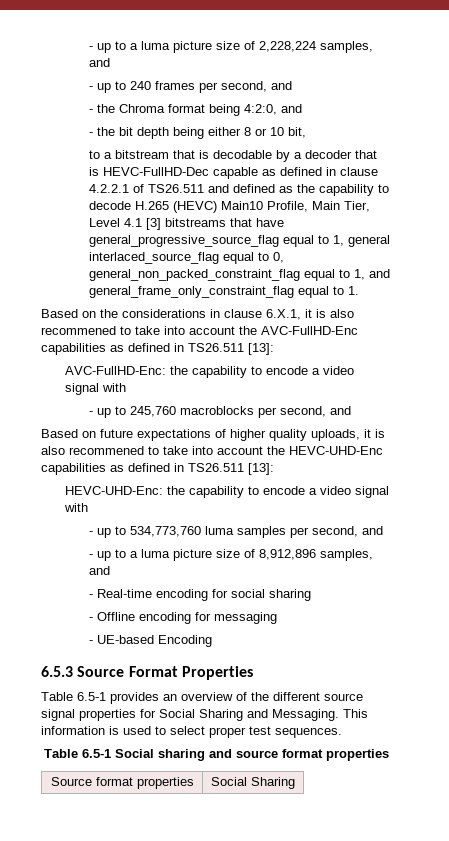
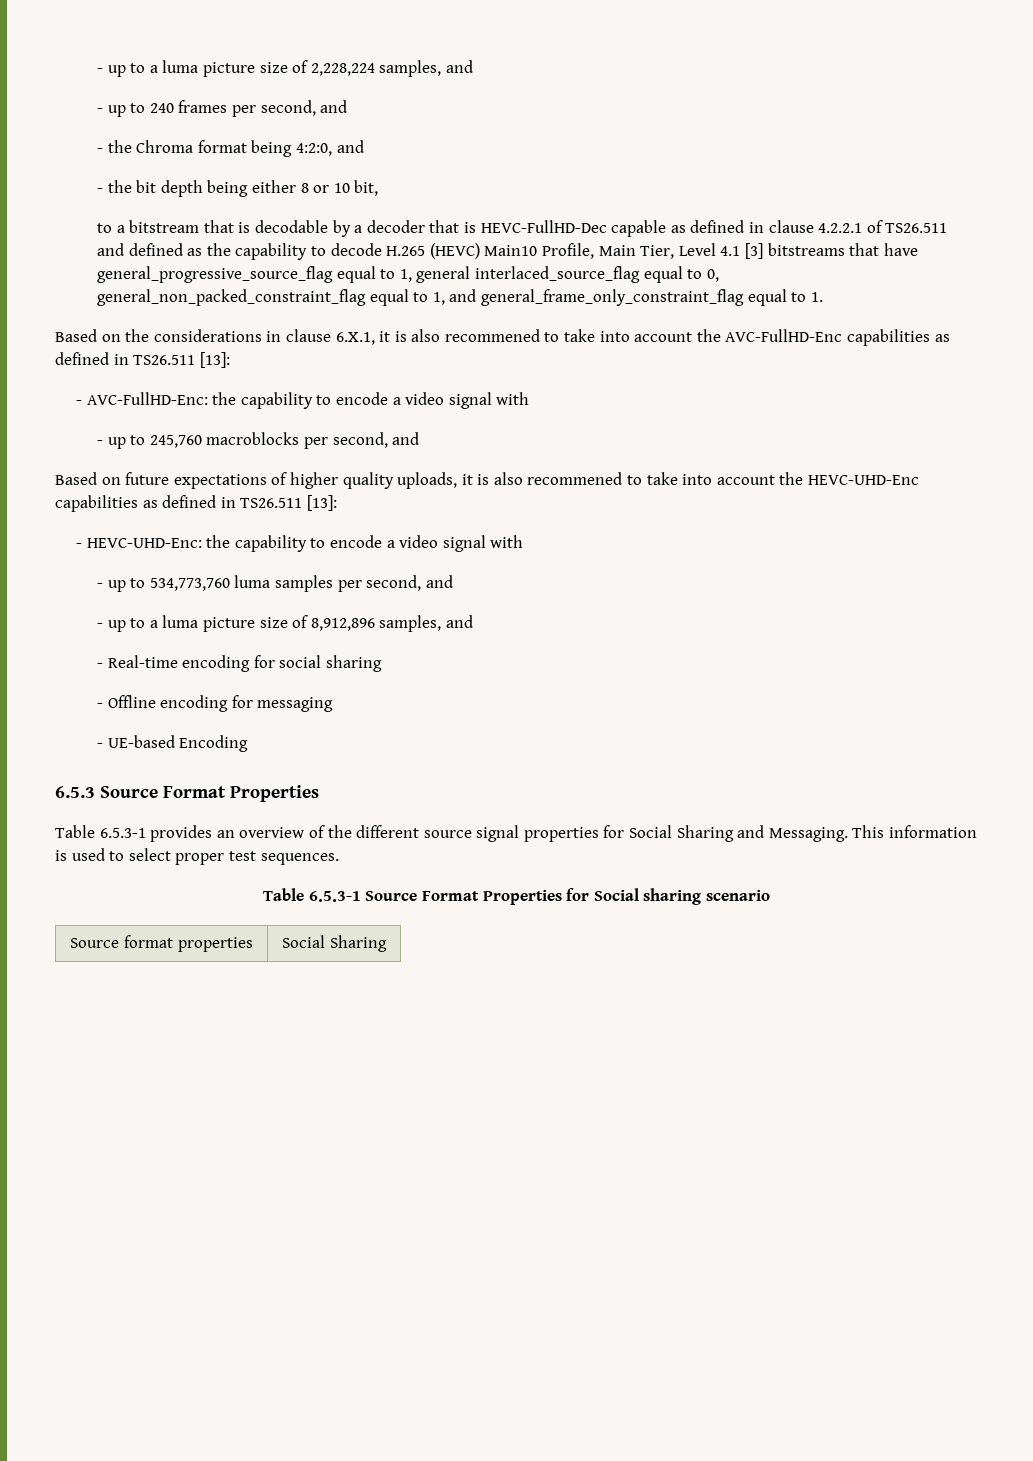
(274, 349) none -> [76,400,83,405] -
(274, 469) none -> [76,543,83,548] -
[77,692,106,701] 6.5-1 -> [99,828,146,838] 6.5.3-1
[81,749,389,761] 6.5-1 Social sharing and source format properties -> [308,888,770,905] 6.5.3-1 Source Format Properties for Social sharing scenario

